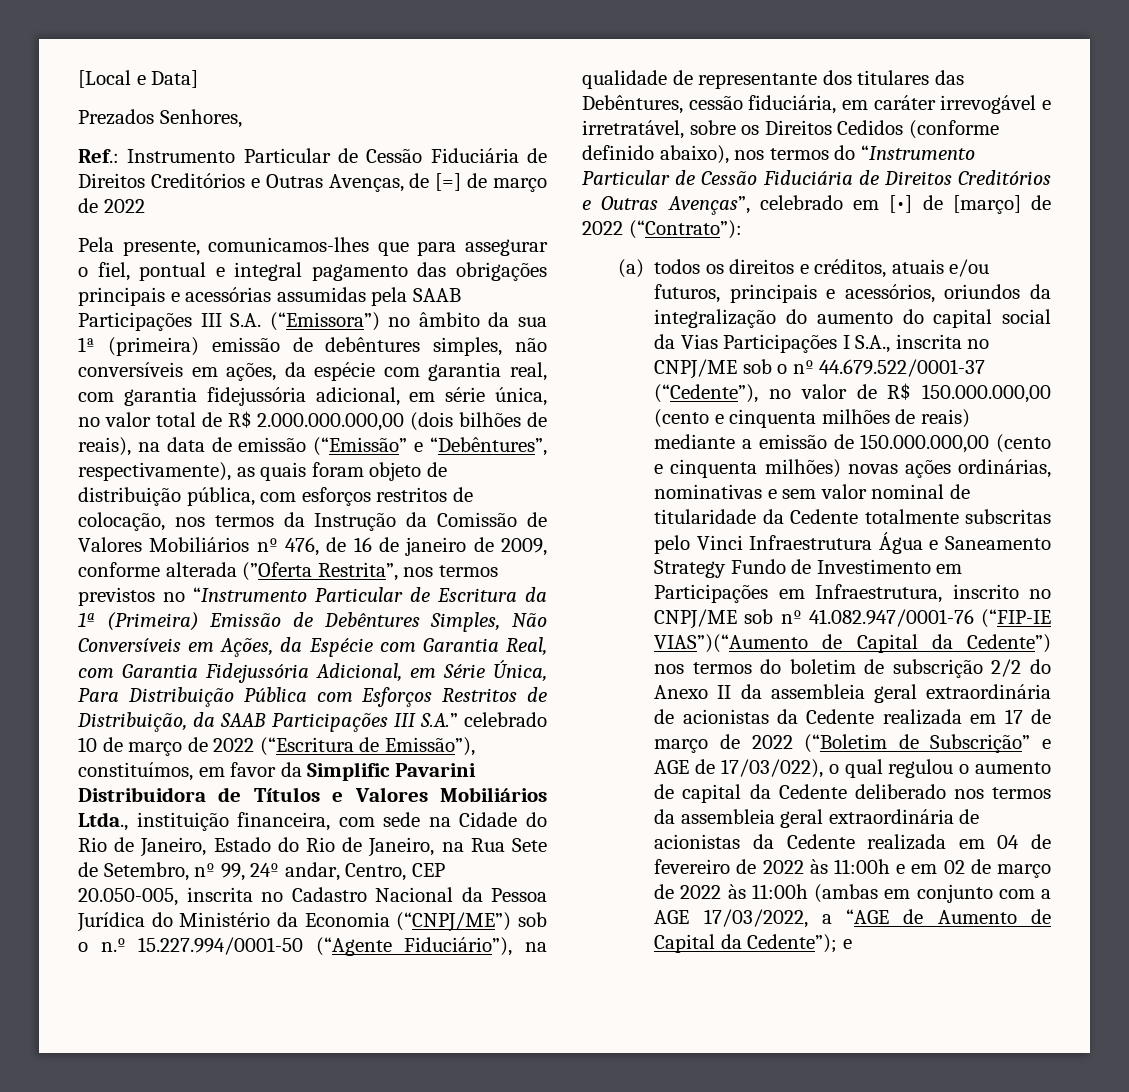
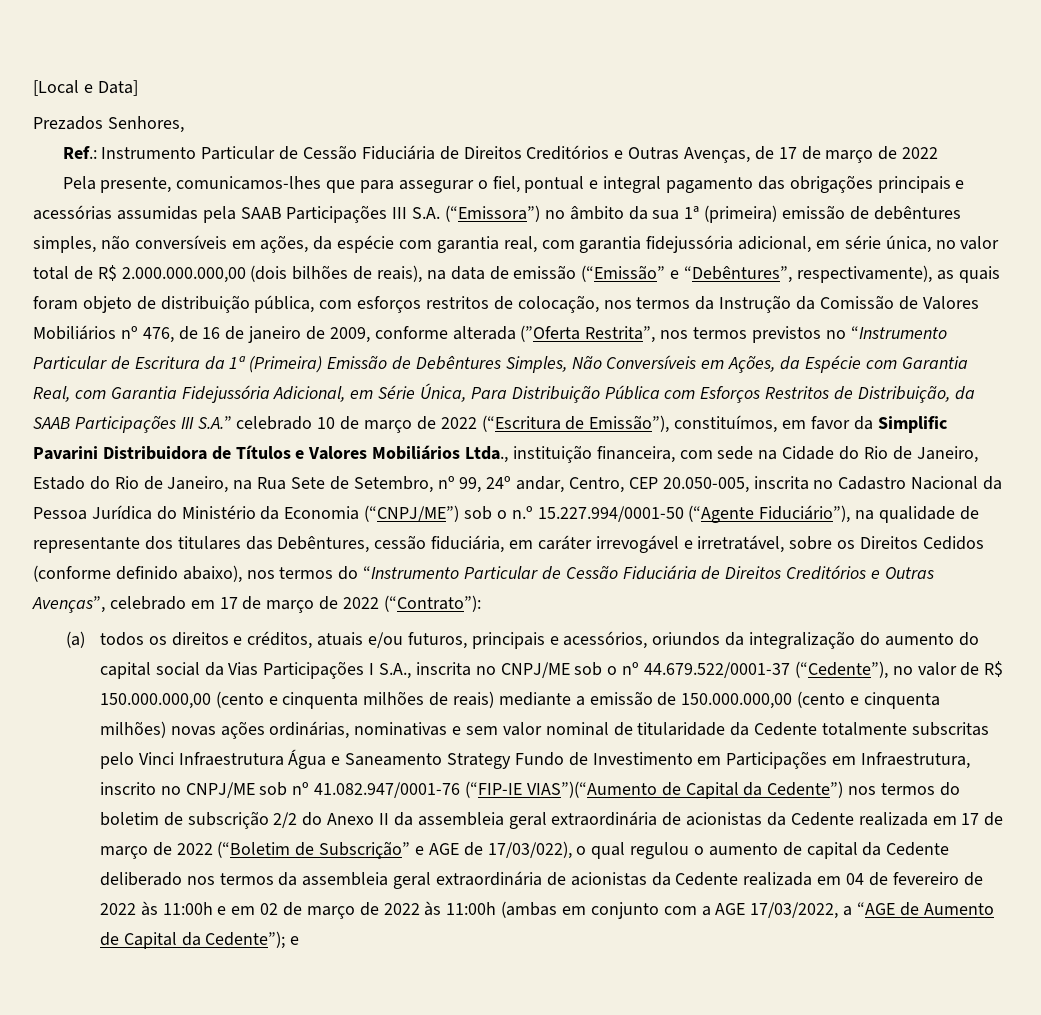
[435,173,462,191] [=] -> [778,147,797,159] 17
[889,195,1021,214] [•] de [março] -> [219,596,315,613] 17 de março

